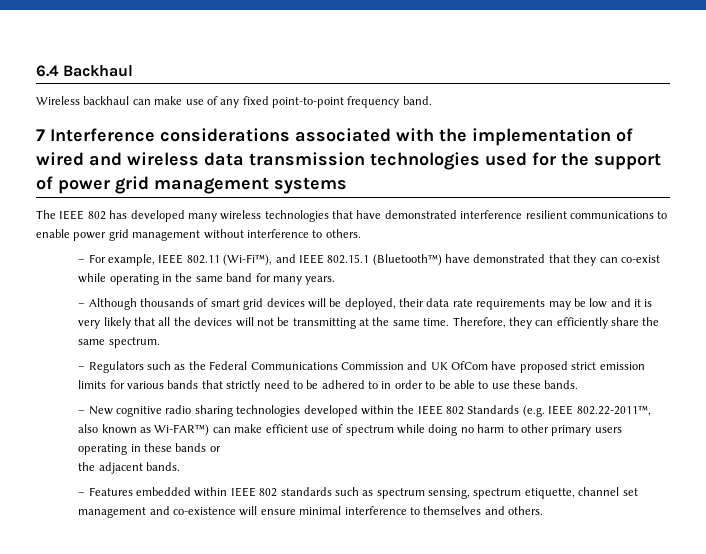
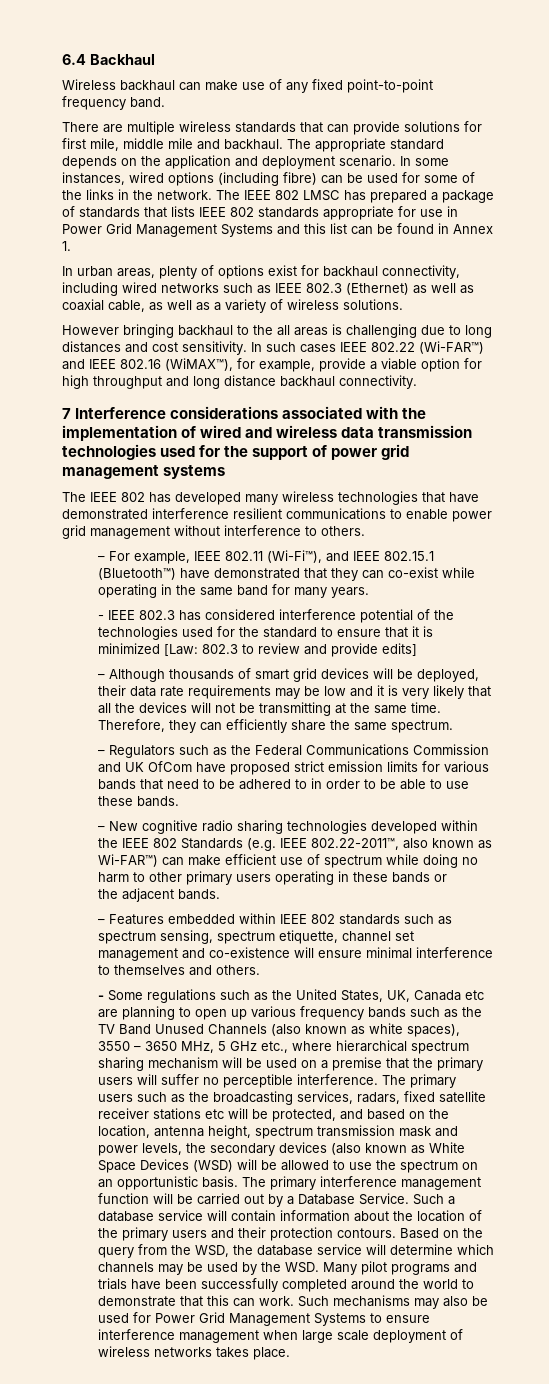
(432, 100) none -> [62,121,482,135] [62,138,444,152] [62,155,449,169] [62,172,475,186] [62,189,494,203] [62,206,458,220] [62,223,493,237] [62,241,71,251] [62,265,460,279] [62,282,474,296] [62,299,403,313] [62,324,492,338] [62,341,484,355] [62,358,482,372] [62,375,417,389] // There are multiple wireless standards that can provide solutions for first mile, middle mile and backhaul. The appropriate standard depends on the application and deployment scenario. In some instances, wired options (including fibre) can be used for some of the links in the network. The IEEE 802 LMSC has prepared a package of standards that lists IEEE 802 standards appropriate for use in Power Grid Management Systems and this list can be found in Annex 1. // In urban areas, plenty of options exist for backhaul connectivity, including wired networks such as IEEE 802.3 (Ethernet) as well as coaxial cable, as well as a variety of wireless solutions. // However bringing backhaul to the all areas is challenging due to long distances and cost sensitivity. In such cases IEEE 802.22 (Wi-FAR™) and IEEE 802.16 (WiMAX™), for example, provide a viable option for high throughput and long distance backhaul connectivity.
(336, 280) none -> [98,609,455,623] [98,626,434,640] [98,643,418,657] // - IEEE 802.3 has considered interference potential of the technologies used for the standard to ensure that it is minimized [Law: 802.3 to review and provide edits]
[226,380,261,392] strictly -> (164, 784) none
(544, 510) none -> [98,989,485,1003] [98,1006,483,1020] [98,1023,461,1037] [98,1040,470,1054] [98,1057,484,1071] [98,1074,457,1088] [98,1091,487,1105] [98,1108,450,1122] [98,1125,459,1139] [98,1142,466,1156] [98,1159,479,1173] [98,1176,482,1190] [98,1193,456,1207] [98,1210,483,1222] [98,1227,484,1241] [98,1244,495,1258] [98,1261,478,1275] [98,1278,475,1292] [98,1295,489,1309] [98,1312,431,1326] [98,1329,464,1343] [98,1346,291,1360] // - Some regulations such as the United States, UK, Canada etc are planning to open up various frequency bands such as the TV Band Unused Channels (also known as white spaces), 3550 – 3650 MHz, 5 GHz etc., where hierarchical spectrum sharing mechanism will be used on a premise that the primary users will suffer no perceptible interference. The primary users such as the broadcasting services, radars, fixed satellite receiver stations etc will be protected, and based on the location, antenna height, spectrum transmission mask and power levels, the secondary devices (also known as White Space Devices (WSD) will be allowed to use the spectrum on an opportunistic basis. The primary interference management function will be carried out by a Database Service. Such a database service will contain information about the location of the primary users and their protection contours. Based on the query from the WSD, the database service will determine which channels may be used by the WSD. Many pilot programs and trials have been successfully completed around the world to demonstrate that this can work. Such mechanisms may also be used for Power Grid Management Systems to ensure interference management when large scale deployment of wireless networks takes place.

